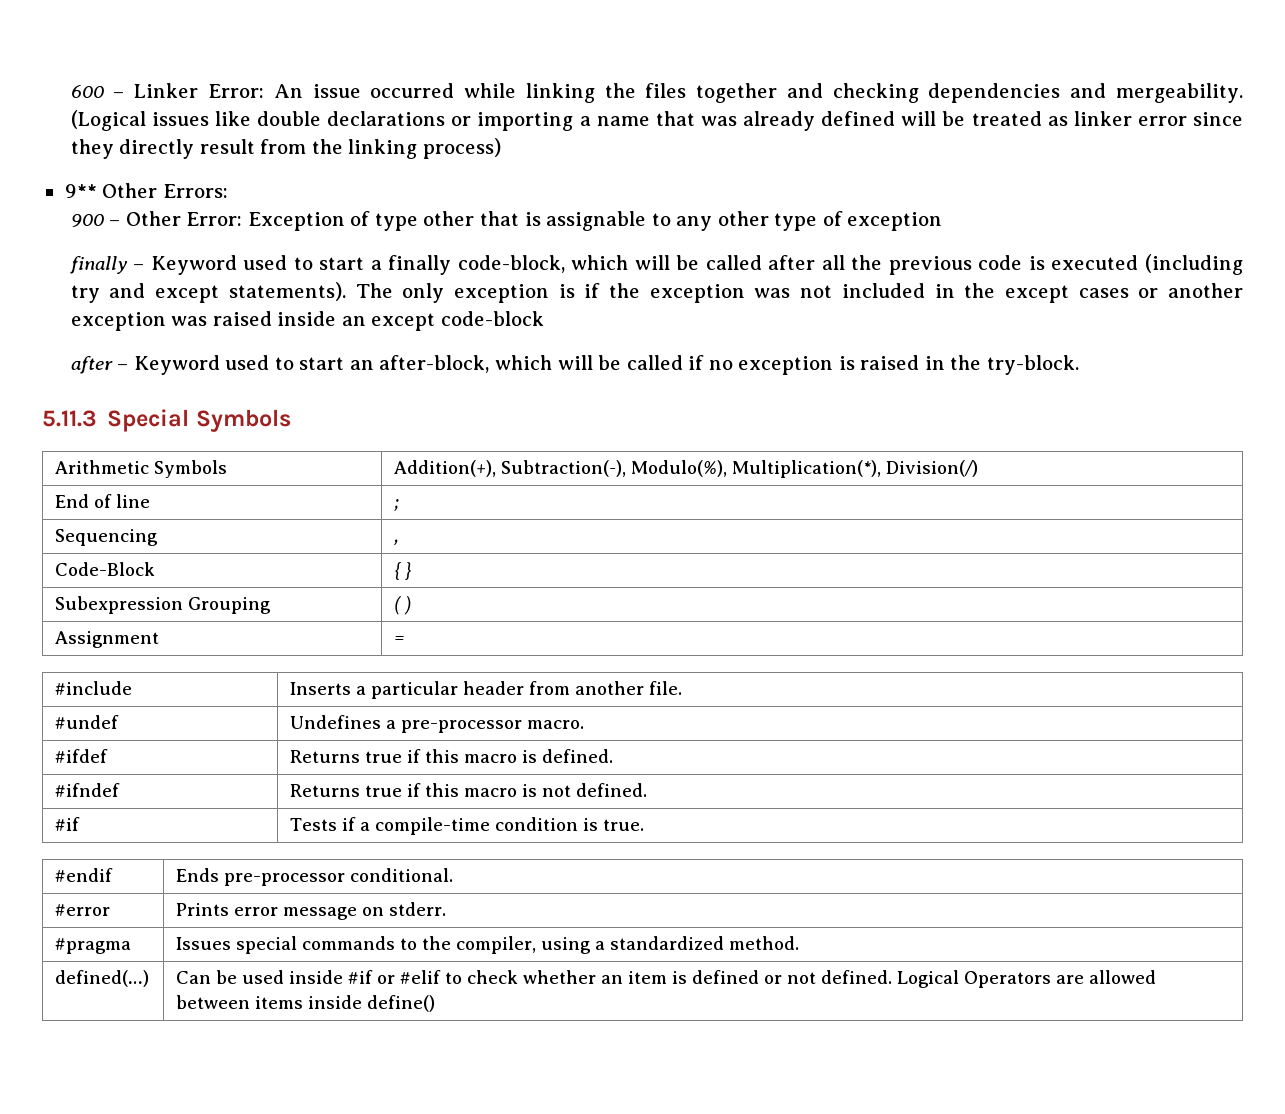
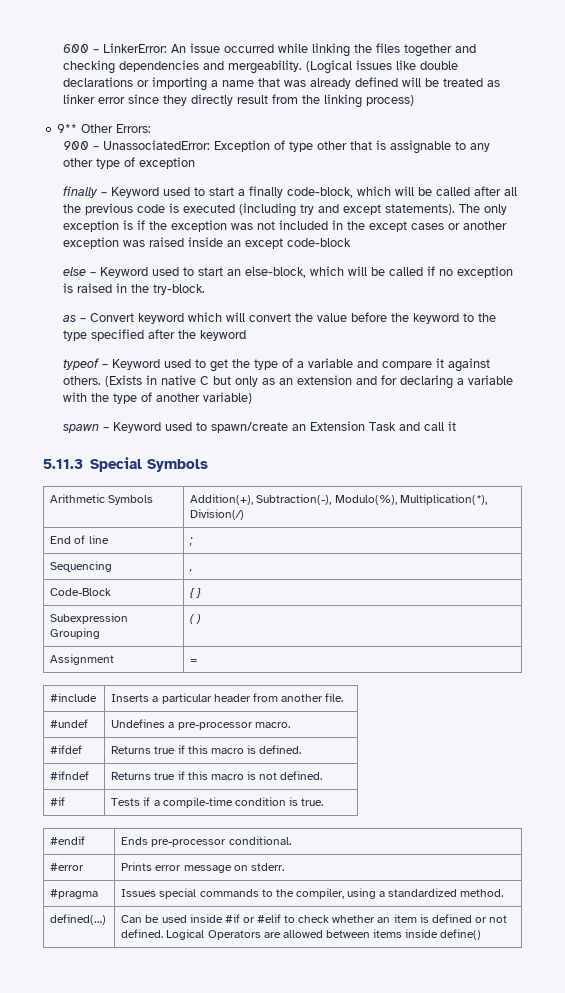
[134,83,265,98] Linker Error: -> [103,43,168,53] LinkerError:
[125,211,243,226] Other Error: -> [103,140,211,150] UnassociatedError:
[70,356,113,374] after -> [63,267,87,276] else
[379,355,490,373] after-block, -> [245,267,307,278] else-block,
(1079, 365) none -> [63,312,497,324] [63,329,247,341] [63,358,491,372] [63,375,514,389] [63,392,253,404] [63,421,457,433] // as – Convert keyword which will convert the value before the keyword to the type specified after the keyword // typeof – Keyword used to get the type of a variable and compare it against others. (Exists in native C but only as an extension and for declaring a variable with the type of another variable) // spawn – Keyword used to spawn/create an Extension Task and call it

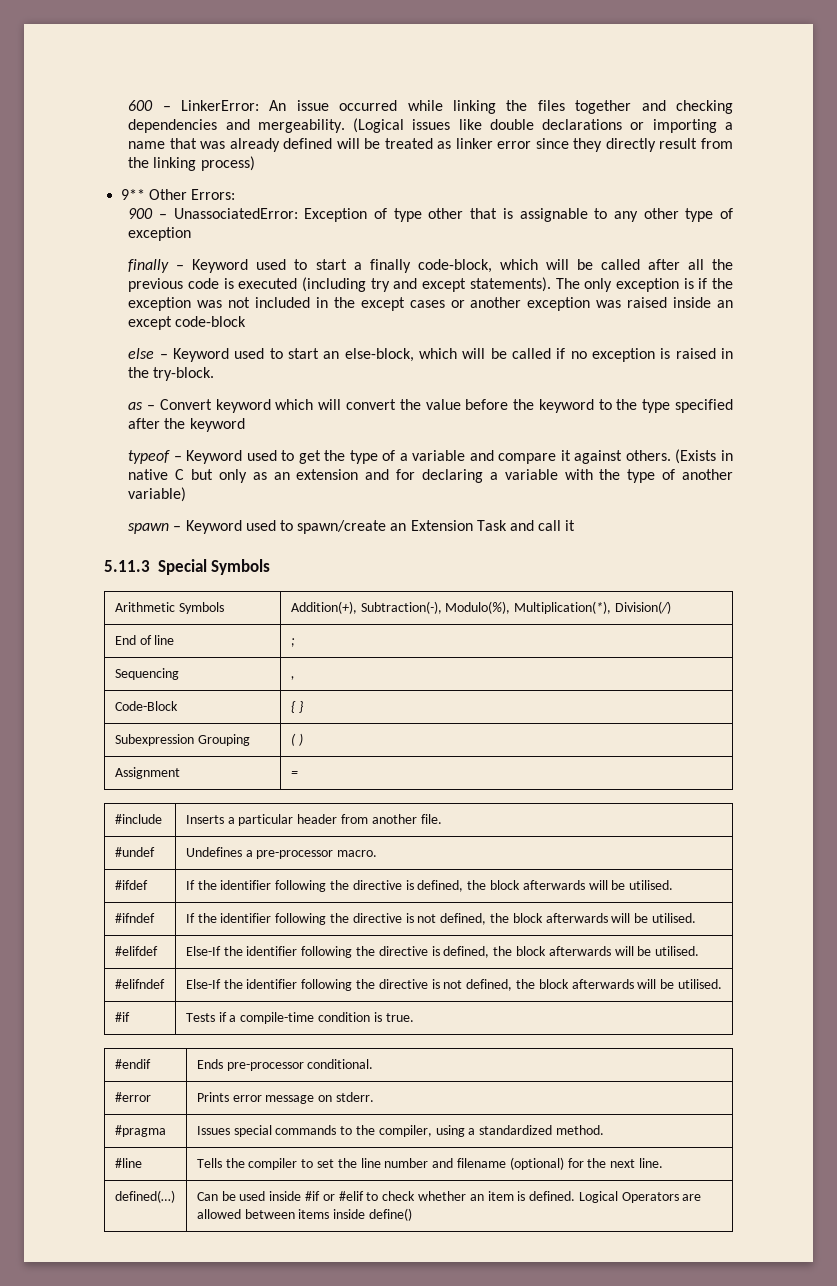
[111,745,302,754] [50,771,90,780] [111,771,323,780] Returns true if this macro is defined. // #ifndef | Returns true if this macro is not defined. -> [185,880,674,892] [114,913,155,923] [185,913,696,925] [114,946,158,956] [185,946,700,958] [114,979,165,989] [185,979,722,991] If the identifier following the directive is defined, the block afterwards will be utilised. // #ifndef | If the identifier following the directive is not defined, the block afterwards will be utilised. // #elifdef | Else-If the identifier following the directive is defined, the block afterwards will be utilised. // #elifndef | Else-If the identifier following the directive is not defined, the block afterwards will be utilised.
(504, 893) none -> [114,1158,142,1168] [196,1157,663,1170] // #line | Tells the compiler to set the line number and filename (optional) for the next line.
[431,914,507,923] defined or not -> (526, 1196) none

